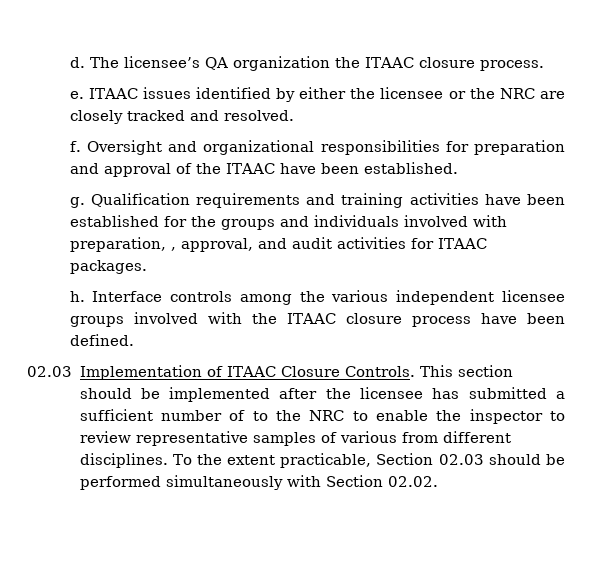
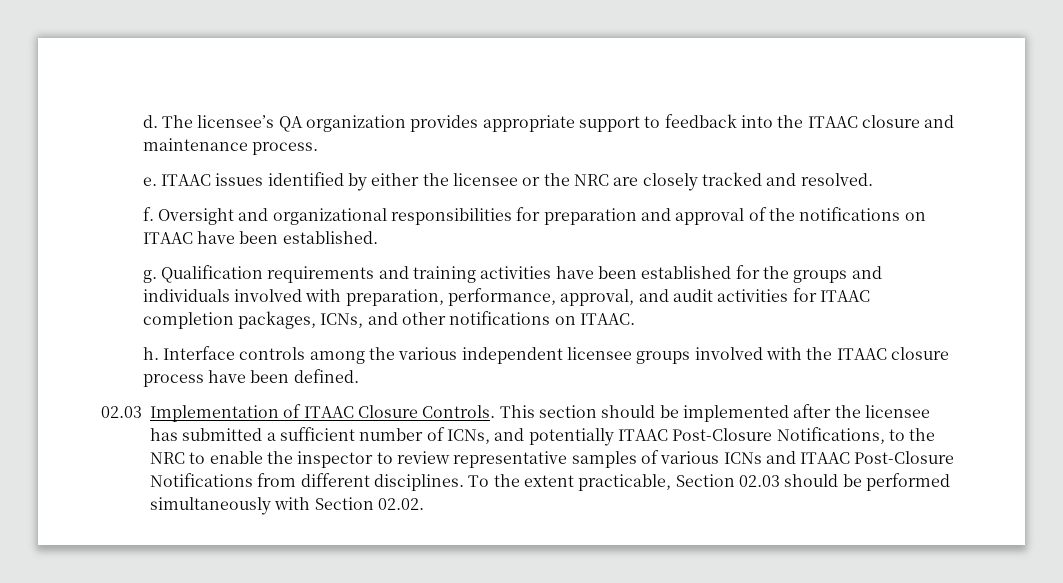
[334,57,475,68] the ITAAC closure -> [410,114,955,132] [142,138,248,151] provides appropriate support to feedback into the ITAAC closure and maintenance
(221, 168) none -> [799,207,926,221] notifications on
[170,247,176,251] , -> [448,288,557,306] performance,
[69,260,147,274] packages. -> [142,311,636,329] completion packages, ICNs, and other notifications on ITAAC.
(246, 415) none -> [446,427,885,446] ICNs, and potentially ITAAC Post-Closure Notifications,
(397, 437) none -> [723,451,955,464] [150,473,253,487] ICNs and ITAAC Post-Closure Notifications

